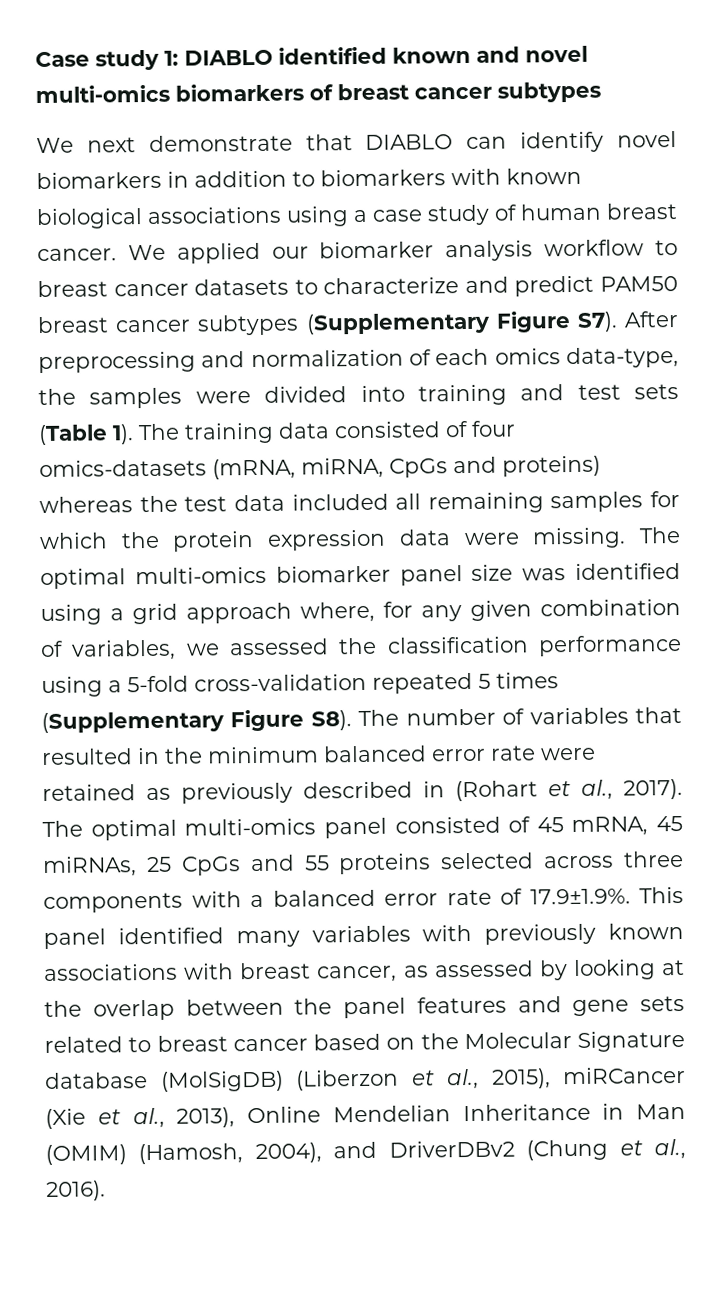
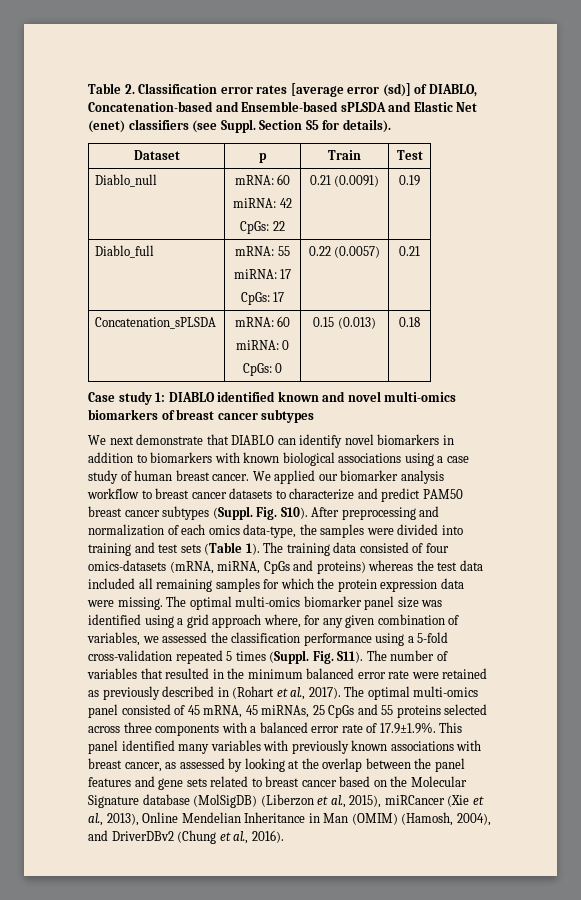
(35, 59) none -> [88,83,477,97] [88,101,478,112] [88,119,391,133] [133,150,180,160] [259,153,267,163] [328,150,361,160] [396,150,423,160] [95,174,158,187] [234,174,291,185] [233,198,292,208] [240,221,285,234] [309,175,380,187] [399,175,420,186] [95,245,155,258] [235,246,290,256] [233,269,292,279] [240,292,285,305] [308,246,381,258] [399,246,420,256] [95,317,217,329] [234,316,291,327] [235,340,290,350] [242,363,283,376] [313,317,376,329] [399,317,420,327] Table 2. Classification error rates [average error (sd)] of DIABLO, Concatenation-based and Ensemble-based sPLSDA and Elastic Net (enet) classifiers (see Suppl. Section S5 for details). // Dataset | p | Train | Test // Diablo_null | mRNA: 60 // miRNA: 42 // CpGs: 22 | 0.21 (0.0091) | 0.19 // Diablo_full | mRNA: 55 // miRNA: 17 // CpGs: 17 | 0.22 (0.0057) | 0.21 // Concatenation_sPLSDA | mRNA: 60 // miRNA: 0 // CpGs: 0 | 0.15 (0.013) | 0.18 //
[305,311,618,335] (Supplementary Figure S7). -> [212,506,308,520] (Suppl. Fig. S10).
[41,709,352,734] (Supplementary Figure S8). -> [269,650,364,664] (Suppl. Fig. S11).

